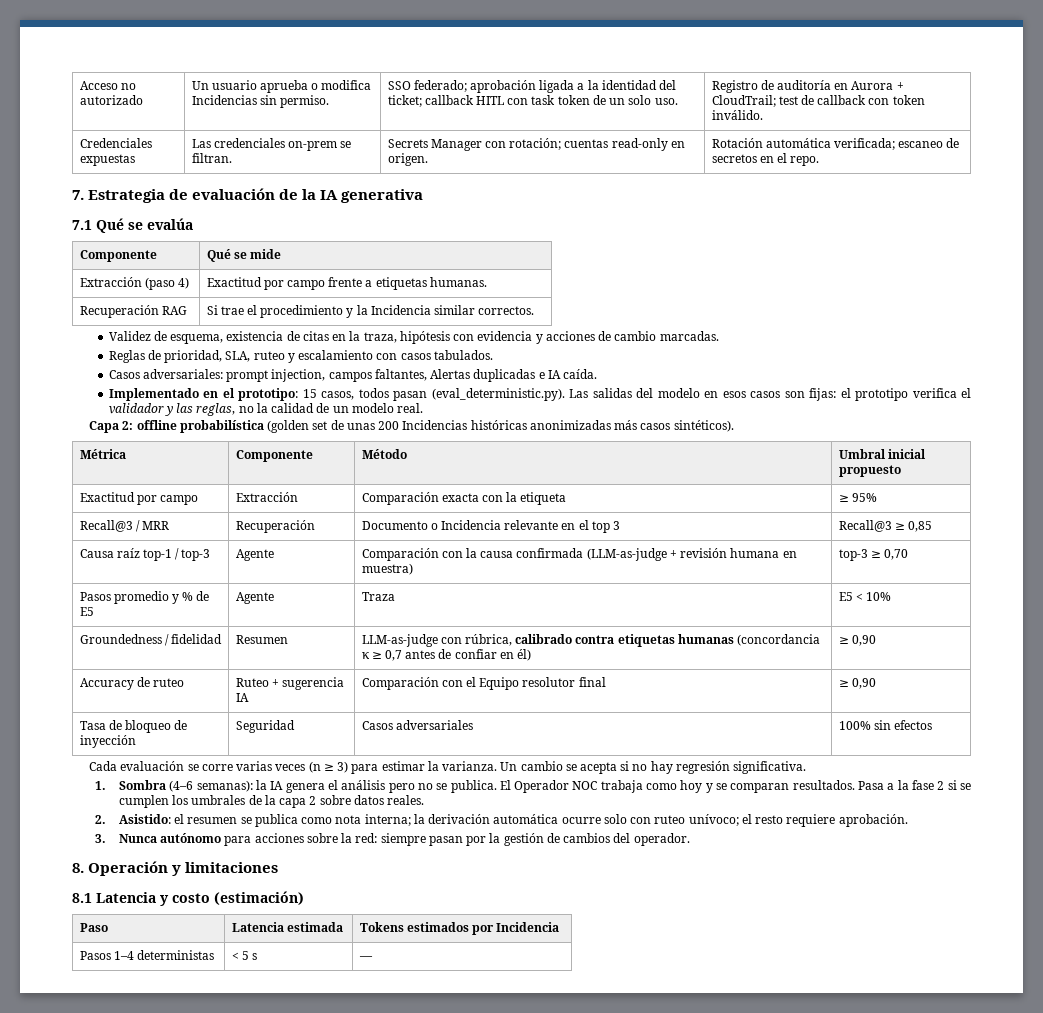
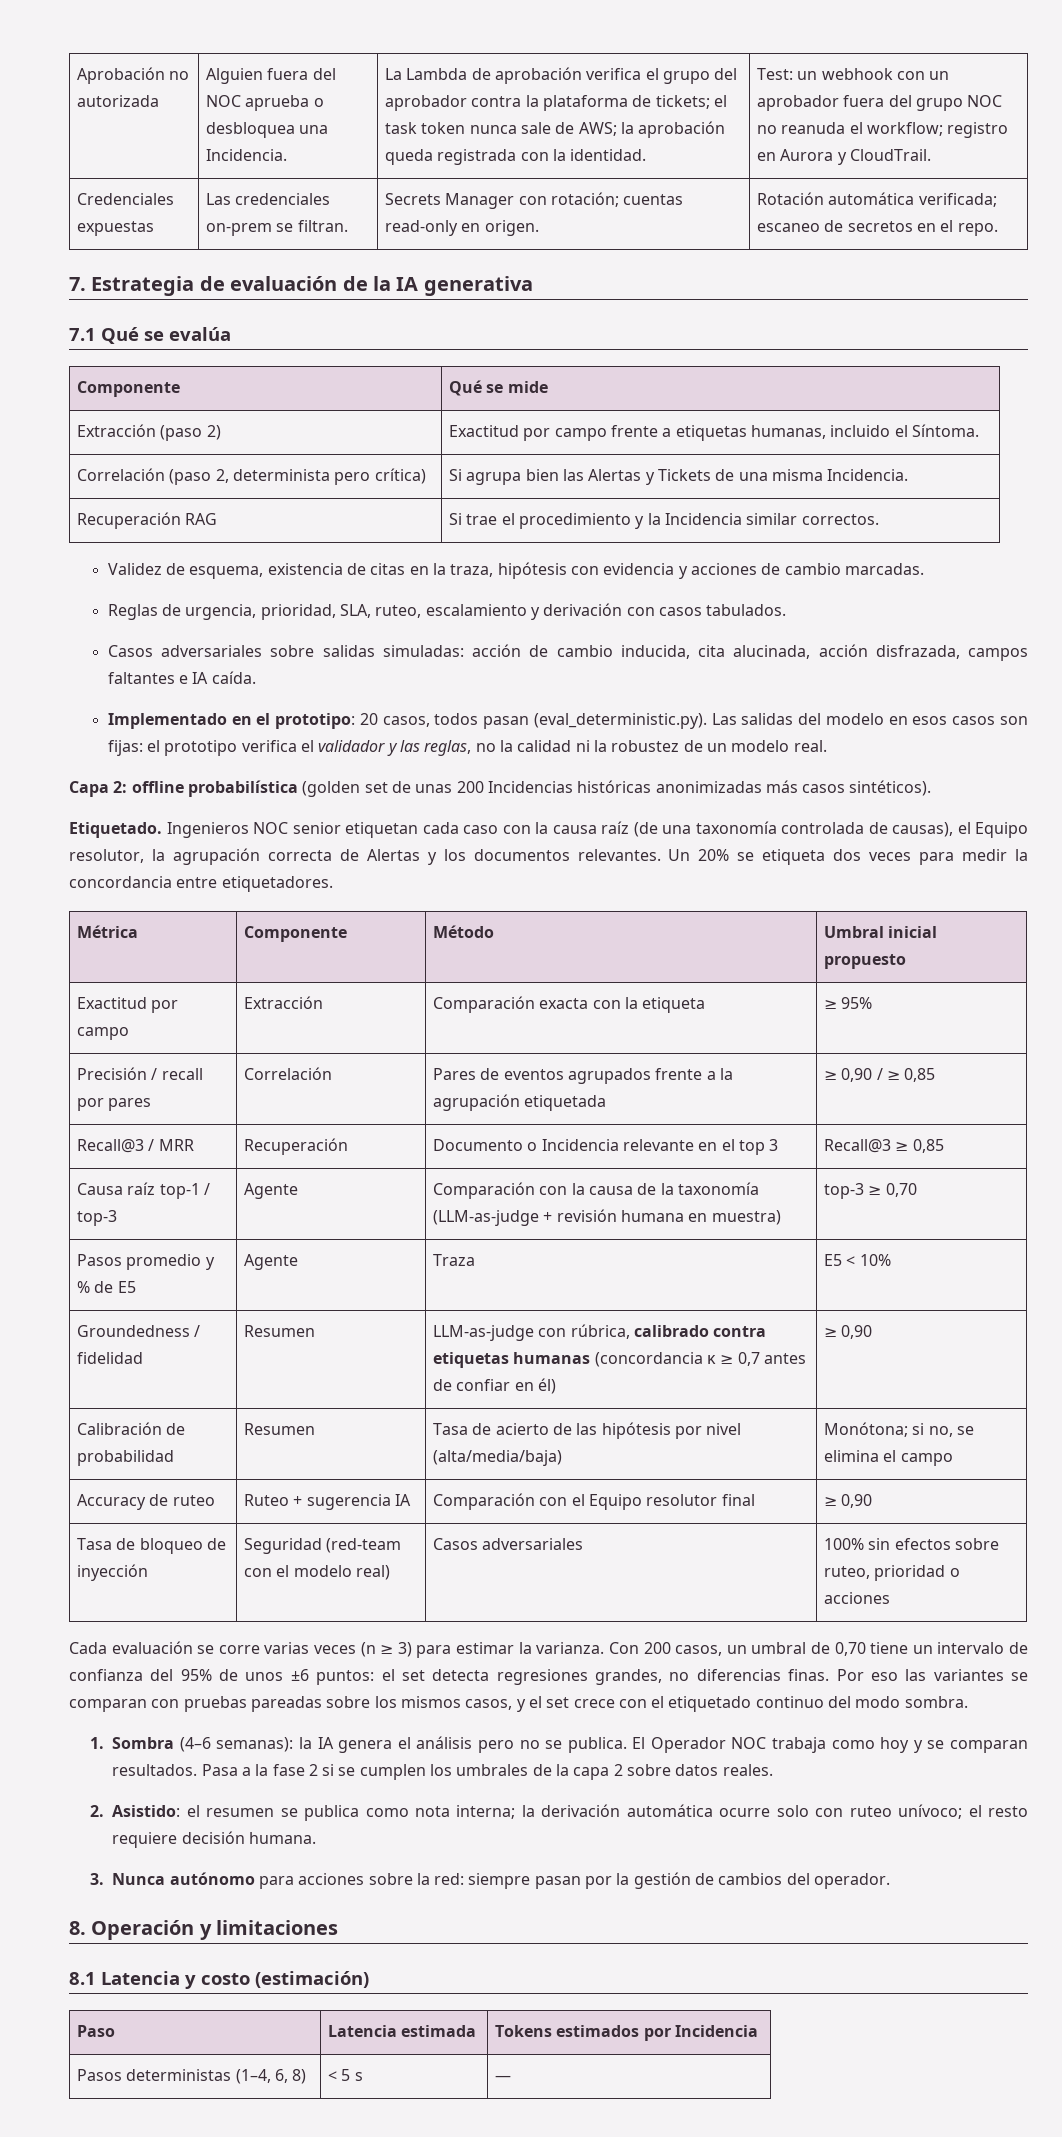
[79,81,136,90] [79,95,143,105] [191,80,372,93] [191,95,330,108] [387,80,677,93] [387,95,678,107] [711,80,904,93] [711,95,925,107] [711,110,763,120] Acceso no autorizado | Un usuario aprueba o modifica Incidencias sin permiso. | SSO federado; aprobación ligada a la identidad del ticket; callback HITL con task token de un solo uso. | Registro de auditoría en Aurora + CloudTrail; test de callback con token inválido. -> [77,67,190,84] [77,95,160,107] [206,68,336,84] [206,95,324,111] [206,122,329,138] [206,149,288,161] [385,67,738,84] [385,95,727,111] [385,121,726,138] [385,149,647,165] [757,68,950,80] [757,95,1003,111] [757,122,1009,138] [757,149,931,165] Aprobación no autorizada | Alguien fuera del NOC aprueba o desbloquea una Incidencia. | La Lambda de aprobación verifica el grupo del aprobador contra la plataforma de tickets; el task token nunca sale de AWS; la aprobación queda registrada con la identidad. | Test: un webhook con un aprobador fuera del grupo NOC no reanuda el workflow; registro en Aurora y CloudTrail.
[178,277,190,289] 4) -> [206,425,221,440] 2)
[429,277,487,287] humanas. -> [750,424,979,439] [77,468,426,485] [449,469,909,485] humanas, incluido el Síntoma. // Correlación (paso 2, determinista pero crítica) | Si agrupa bien las Alertas y Tickets de una misma Incidencia.
(161, 355) none -> [185,604,257,620] urgencia,
[253,350,374,363] ruteo y escalamiento -> [375,603,623,620] ruteo, escalamiento y derivación
[142,369,536,382] adversariales: prompt injection, campos faltantes, Alertas duplicadas -> [161,644,1029,661] [107,672,175,684] adversariales sobre salidas simuladas: acción de cambio inducida, cita alucinada, acción disfrazada, campos faltantes
[302,389,317,398] 15 -> [359,713,378,725] 20
(315, 408) none -> [575,740,680,752] ni la robustez
(734, 426) none -> [69,821,1028,838] [69,848,1029,865] [69,876,333,892] // Etiquetado. Ingenieros NOC senior etiquetan cada caso con la causa raíz (de una taxonomía controlada de causas), el Equipo resolutor, la agrupación correcta de Alertas y los documentos relevantes. Un 20% se etiqueta dos veces para medir la concordancia entre etiquetadores.
(877, 497) none -> [77,1067,203,1080] [77,1098,152,1111] [244,1067,333,1080] [433,1068,733,1084] [433,1094,607,1111] [824,1068,936,1082] // Precisión / recall por pares | Correlación | Pares de eventos agrupados frente a la agrupación etiquetada | ≥ 0,90 / ≥ 0,85
[516,548,584,558] confirmada -> [637,1182,759,1195] de la taxonomía
(876, 640) none -> [77,1422,186,1435] [77,1450,175,1466] [244,1423,316,1435] [433,1422,742,1439] [433,1450,563,1466] [824,1422,974,1437] [824,1450,953,1466] // Calibración de probabilidad | Resumen | Tasa de acierto de las hipótesis por nivel (alta/media/baja) | Monótona; si no, se elimina el campo
(295, 726) none -> [326,1538,402,1553] [244,1565,390,1580] (red-team con el modelo real)
(933, 725) none -> [954,1538,999,1550] [824,1565,960,1581] [824,1592,891,1604] sobre ruteo, prioridad o acciones
[500,761,807,774] Un cambio se acepta si no hay regresión significativa. -> [608,1642,1028,1656] [69,1669,1028,1685] [69,1696,968,1712] Con 200 casos, un umbral de 0,70 tiene un intervalo de confianza del 95% de unos ±6 puntos: el set detecta regresiones grandes, no diferencias finas. Por eso las variantes se comparan con pruebas pareadas sobre los mismos casos, y el set crece con el etiquetado continuo del modo sombra.
[838,814,908,827] aprobación. -> [181,1831,316,1844] decisión humana.
[113,951,134,960] 1–4 -> (123, 2075) none
(215, 955) none -> [235,2069,307,2084] (1–4, 6, 8)

